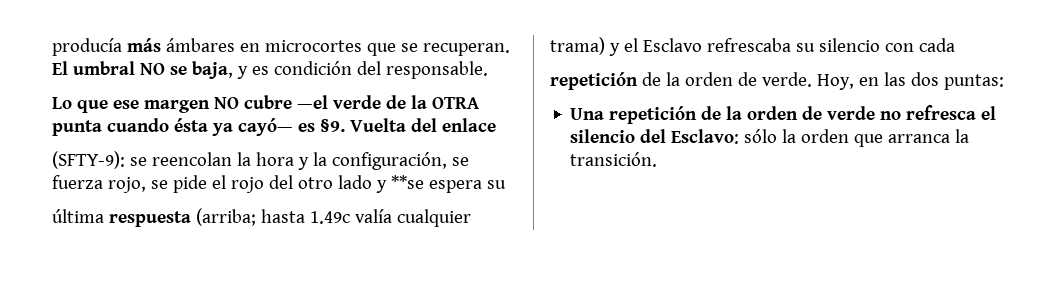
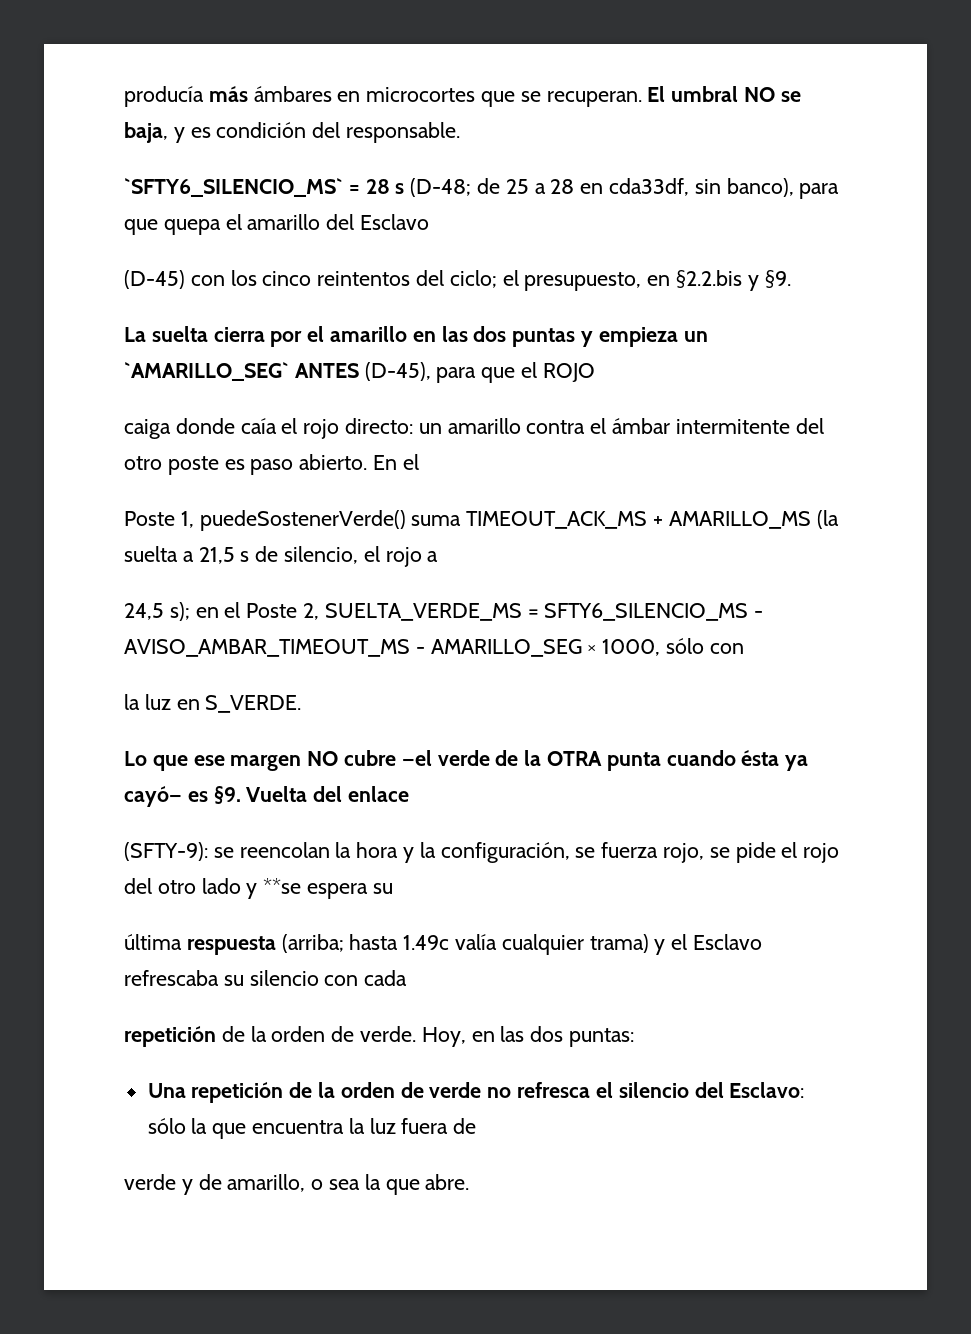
(488, 70) none -> [124,178,840,199] [124,214,430,235] [124,270,791,291] [124,326,708,347] [124,362,595,383] [124,418,824,439] [124,454,419,475] [124,510,839,531] [124,546,439,567] [124,602,764,621] [124,638,744,657] [124,694,302,713] // `SFTY6_SILENCIO_MS` = 28 s (D-48; de 25 a 28 en cda33df, sin banco), para que quepa el amarillo del Esclavo // (D-45) con los cinco reintentos del ciclo; el presupuesto, en §2.2.bis y §9. // La suelta cierra por el amarillo en las dos puntas y empieza un `AMARILLO_SEG` ANTES (D-45), para que el ROJO // caiga donde caía el rojo directo: un amarillo contra el ámbar intermitente del otro poste es paso abierto. En el // Poste 1, puedeSostenerVerde() suma TIMEOUT_ACK_MS + AMARILLO_MS (la suelta a 21,5 s de silencio, el rojo a // 24,5 s); en el Poste 2, SUELTA_VERDE_MS = SFTY6_SILENCIO_MS - AVISO_AMBAR_TIMEOUT_MS - AMARILLO_SEG × 1000, sólo con // la luz en S_VERDE.
[801,129,970,147] [570,152,658,167] orden que arranca la transición. -> [212,1118,477,1139] [124,1174,470,1195] que encuentra la luz fuera de // verde y de amarillo, o sea la que abre.

